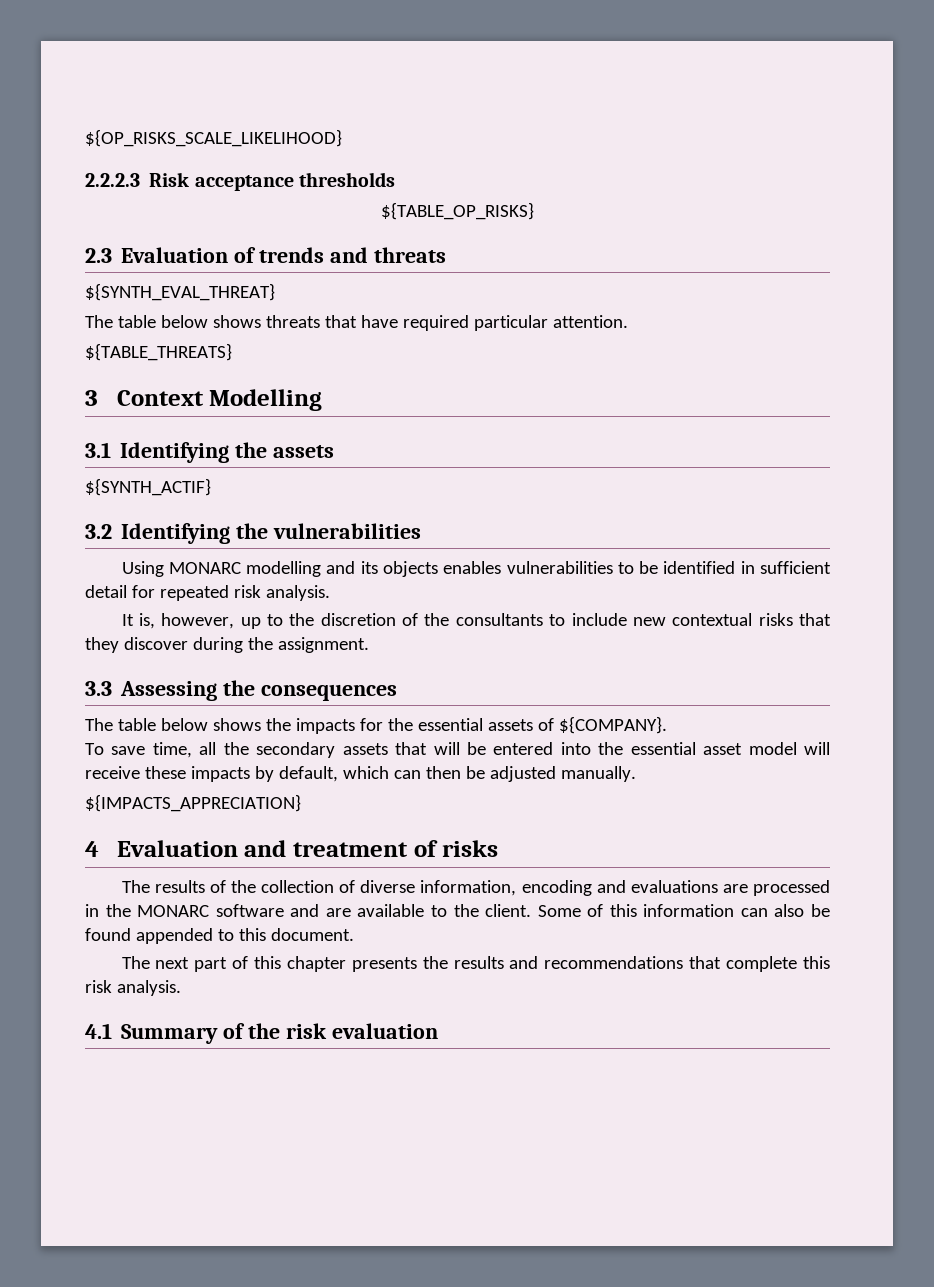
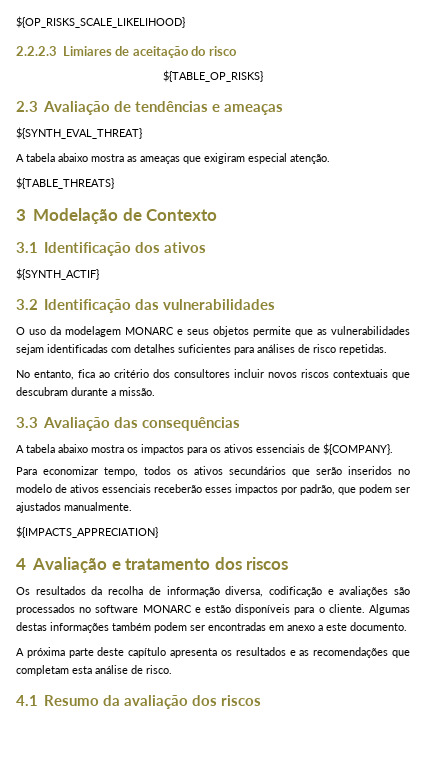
[149,172,396,191] [381,202,534,220] [85,247,447,263] [85,283,275,301] [85,315,628,331] [85,343,232,361] [85,389,323,411] [85,442,335,463] [85,478,211,496] [85,523,422,544] [121,561,831,577] [85,585,330,601] [121,613,832,629] [85,637,369,653] [85,680,398,701] [85,716,667,734] [85,742,830,758] [85,766,636,782] [85,794,301,812] [85,840,498,857] [121,880,831,896] [85,904,830,917] [85,928,354,944] [121,956,831,972] [85,980,181,996] [85,1023,439,1044] Risk acceptance thresholds // ${TABLE_OP_RISKS} // 2.3 Evaluation of trends and threats // ${SYNTH_EVAL_THREAT} // The table below shows threats that have required particular attention. // ${TABLE_THREATS} // 3 Context Modelling // 3.1 Identifying the assets // ${SYNTH_ACTIF} // 3.2 Identifying the vulnerabilities // Using MONARC modelling and its objects enables vulnerabilities to be identified in sufficient detail for repeated risk analysis. // It is, however, up to the discretion of the consultants to include new contextual risks that they discover during the assignment. // 3.3 Assessing the consequences // The table below shows the impacts for the essential assets of ${COMPANY}. // To save time, all the secondary assets that will be entered into the essential asset model will receive these impacts by default, which can then be adjusted manually. // ${IMPACTS_APPRECIATION} // 4 Evaluation and treatment of risks // The results of the collection of diverse information, encoding and evaluations are processed in the MONARC software and are available to the client. Some of this information can also be found appended to this document. // The next part of this chapter presents the results and recommendations that complete this risk analysis. // 4.1 Summary of the risk evaluation -> [62,46,237,58] [163,70,263,82] [16,101,283,115] [16,127,142,139] [16,153,330,164] [16,177,114,189] [16,208,218,224] [16,242,206,256] [16,268,99,280] [16,299,275,313] [16,326,410,337] [16,344,387,355] [16,369,410,380] [16,387,155,396] [16,417,240,431] [16,443,393,455] [16,466,410,477] [16,484,410,495] [16,502,132,513] [16,526,158,538] [16,557,289,573] [16,586,410,597] [16,604,410,615] [16,622,407,633] [16,647,410,658] [16,665,172,676] [16,695,261,709] Limiares de aceitação do risco // ${TABLE_OP_RISKS} // 2.3 Avaliação de tendências e ameaças // ${SYNTH_EVAL_THREAT} // A tabela abaixo mostra as ameaças que exigiram especial atenção. // ${TABLE_THREATS} // 3 Modelação de Contexto // 3.1 Identificação dos ativos // ${SYNTH_ACTIF} // 3.2 Identificação das vulnerabilidades // O uso da modelagem MONARC e seus objetos permite que as vulnerabilidades sejam identificadas com detalhes suficientes para análises de risco repetidas. // No entanto, fica ao critério dos consultores incluir novos riscos contextuais que descubram durante a missão. // 3.3 Avaliação das consequências // A tabela abaixo mostra os impactos para os ativos essenciais de ${COMPANY}. // Para economizar tempo, todos os ativos secundários que serão inseridos no modelo de ativos essenciais receberão esses impactos por padrão, que podem ser ajustados manualmente. // ${IMPACTS_APPRECIATION} // 4 Avaliação e tratamento dos riscos // Os resultados da recolha de informação diversa, codificação e avaliações são processados no software MONARC e estão disponíveis para o cliente. Algumas destas informações também podem ser encontradas em anexo a este documento. // A próxima parte deste capítulo apresenta os resultados e as recomendações que completam esta análise de risco. // 4.1 Resumo da avaliação dos riscos

